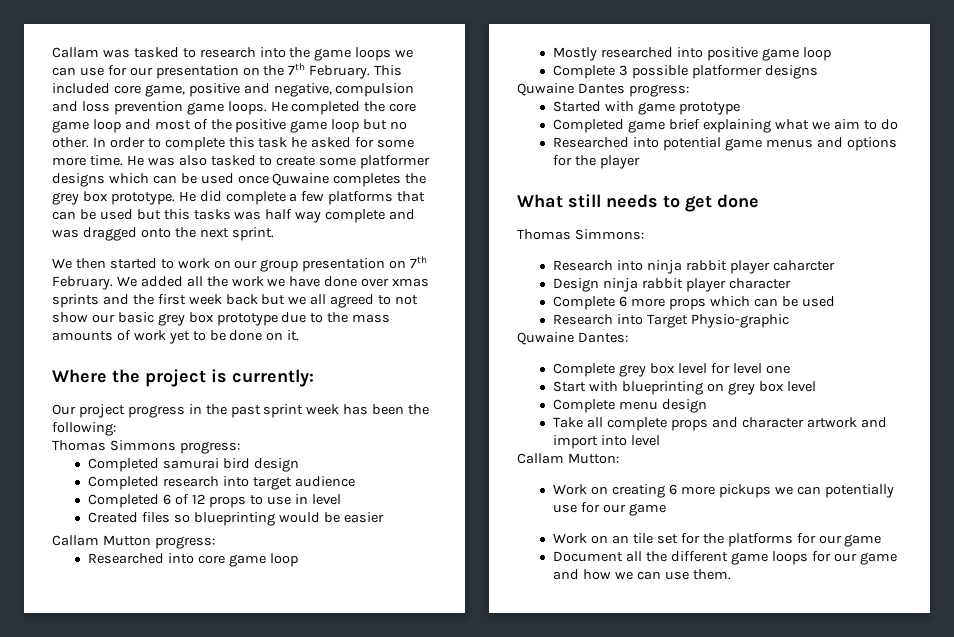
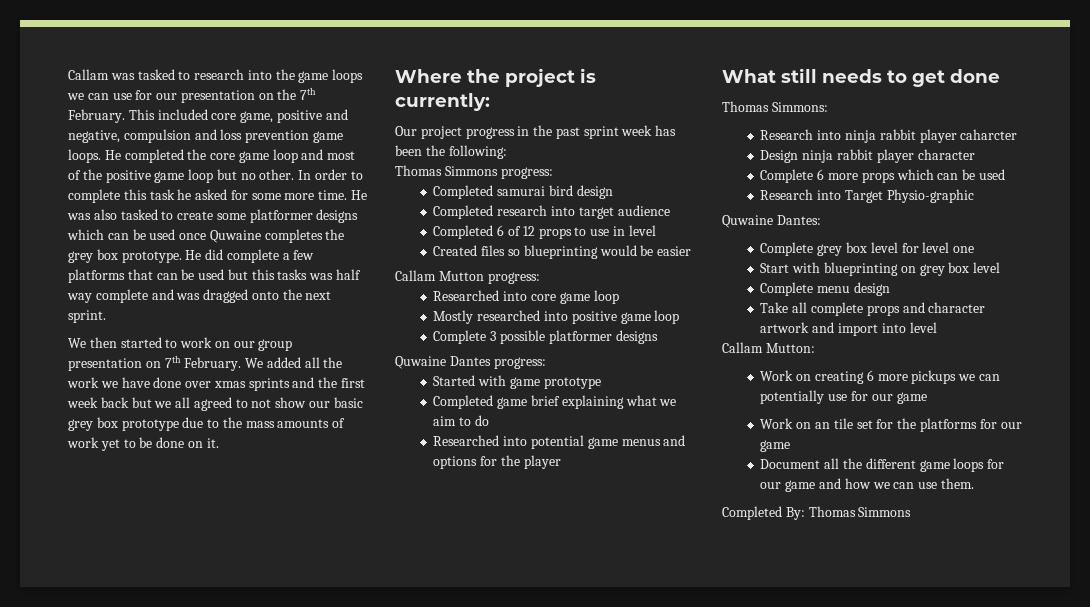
(731, 574) none -> [722,506,912,520] // Completed By: Thomas Simmons

